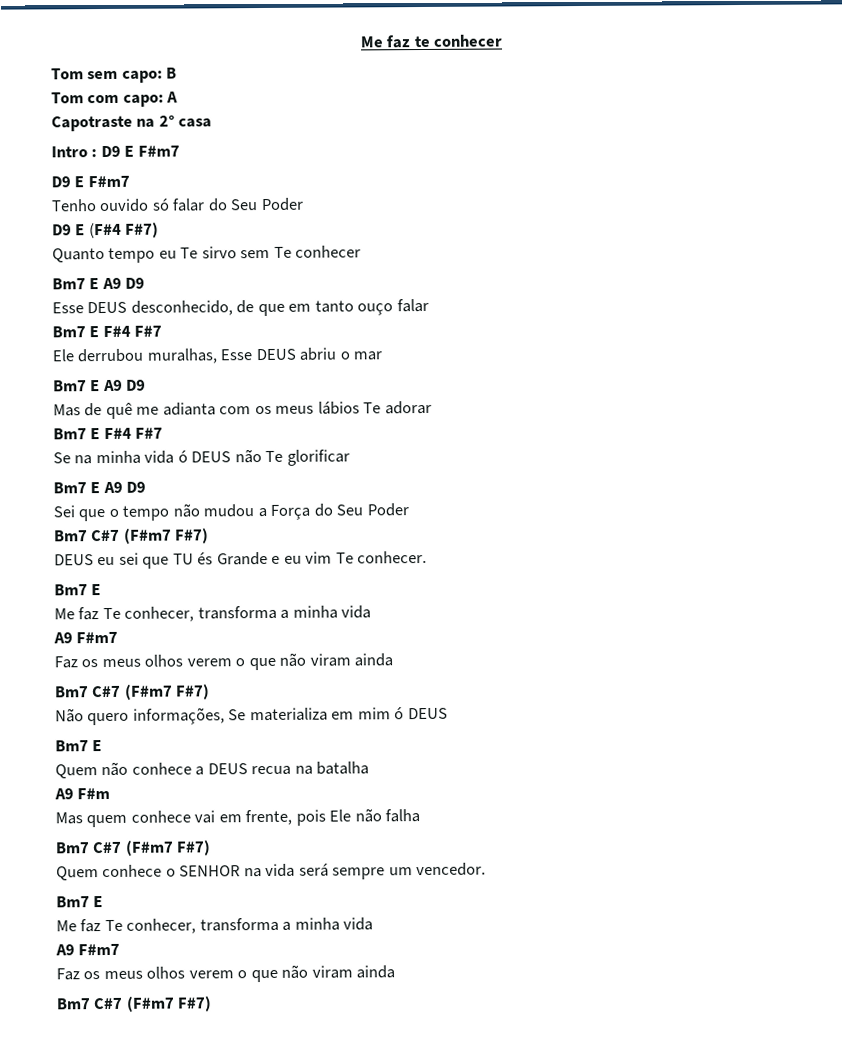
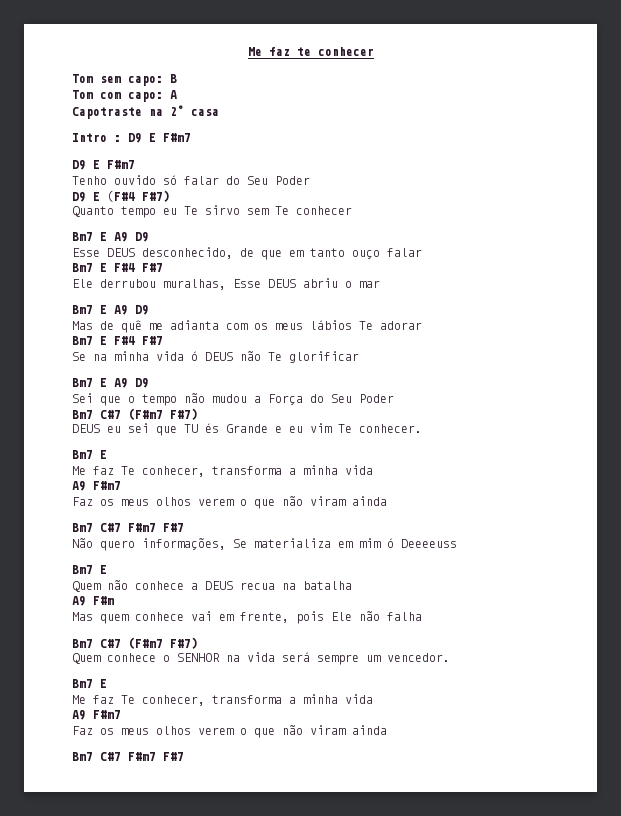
[124,683,211,700] (F#m7 F#7) -> [128,523,184,532] F#m7 F#7
[407,707,448,720] DEUS -> [401,539,457,548] Deeeeuss
[125,995,213,1012] (F#m7 F#7) -> [128,752,184,761] F#m7 F#7

